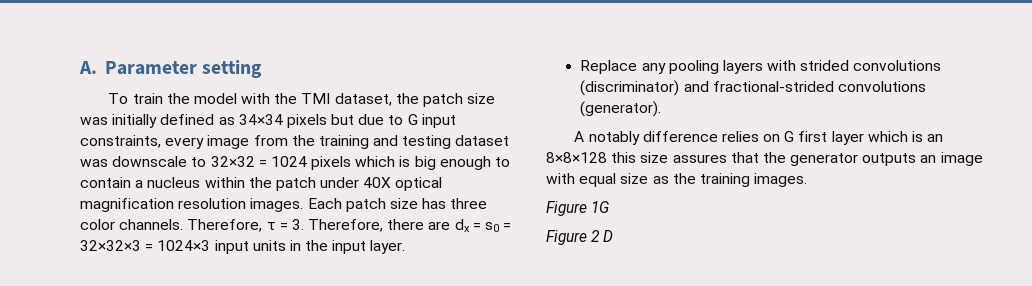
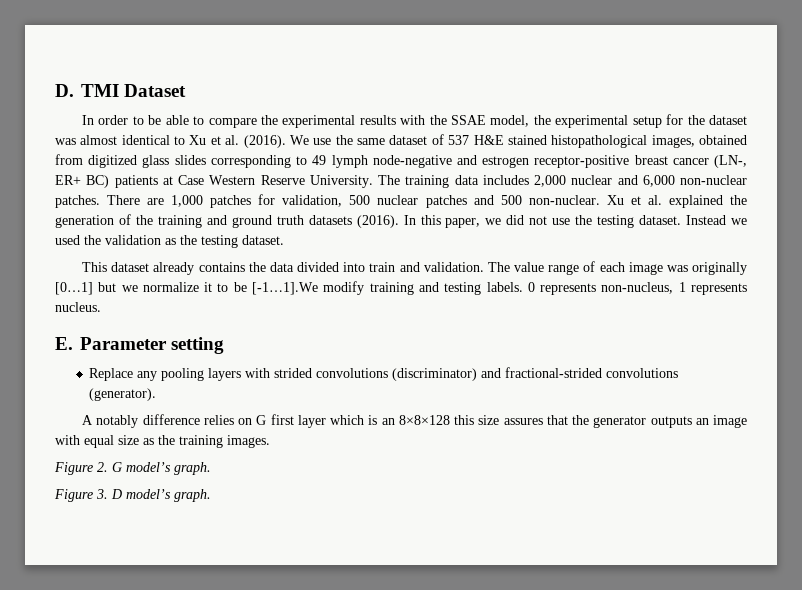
[79,60,263,78] [108,93,496,107] [80,114,456,128] [80,135,510,149] [80,156,511,170] [80,177,443,191] [80,198,488,212] [80,219,512,232] [80,240,406,254] A. Parameter setting // To train the model with the TMI dataset, the patch size was initially defined as 34×34 pixels but due to G input constraints, every image from the training and testing dataset was downscale to 32×32 = 1024 pixels which is big enough to contain a nucleus within the patch under 40X optical magnification resolution images. Each patch size has three color channels. Therefore, τ = 3. Therefore, there are dx = s0 = 32×32×3 = 1024×3 input units in the input layer. -> [55,84,187,97] [82,114,748,128] [55,134,747,148] [55,154,747,168] [55,175,747,188] [55,194,747,208] [55,214,748,228] [55,235,284,248] [82,261,747,275] [55,281,747,295] [55,302,101,312] [55,337,225,354] D. TMI Dataset // In order to be able to compare the experimental results with the SSAE model, the experimental setup for the dataset was almost identical to Xu et al. (2016). We use the same dataset of 537 H&E stained histopathological images, obtained from digitized glass slides corresponding to 49 lymph node-negative and estrogen receptor-positive breast cancer (LN-, ER+ BC) patients at Case Western Reserve University. The training data includes 2,000 nuclear and 6,000 non-nuclear patches. There are 1,000 patches for validation, 500 nuclear patches and 500 non-nuclear. Xu et al. explained the generation of the training and ground truth datasets (2016). In this paper, we did not use the testing dataset. Instead we used the validation as the testing dataset. // This dataset already contains the data divided into train and validation. The value range of each image was originally [0…1] but we normalize it to be [-1…1].We modify training and testing labels. 0 represents non-nucleus, 1 represents nucleus. // E. Parameter setting
[591,201,610,213] [546,230,614,245] 1G // Figure 2 D -> [97,462,211,475] [54,489,211,502] 2. G model’s graph. // Figure 3. D model’s graph.

